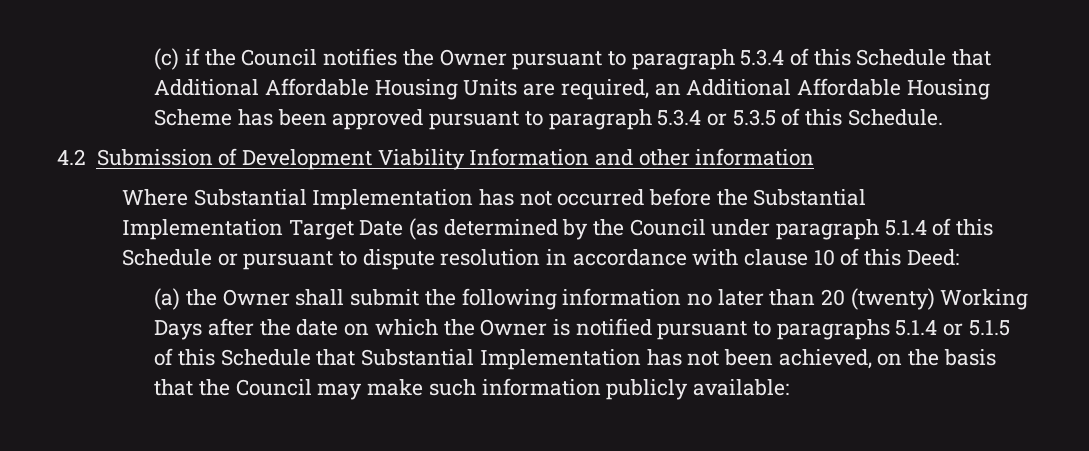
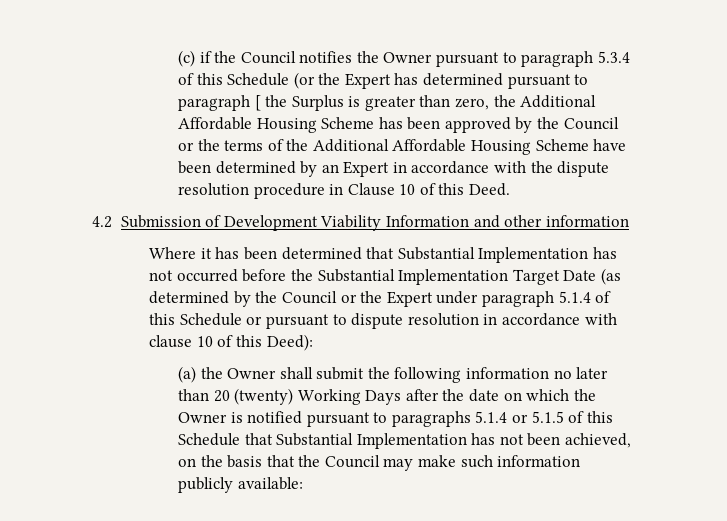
[951,49,991,66] [154,78,681,100] that Additional Affordable Housing Units are required, an -> [293,72,589,89] [177,95,516,111] (or the Expert has determined pursuant to paragraph [ the Surplus is greater than zero, the
[429,108,943,130] pursuant to paragraph 5.3.4 or 5.3.5 of this Schedule. -> [515,117,619,133] [177,139,627,155] [177,161,610,177] [177,183,511,199] by the Council or the terms of the Additional Affordable Housing Scheme have been determined by an Expert in accordance with the dispute resolution procedure in Clause 10 of this Deed.
(188, 197) none -> [200,247,395,260] it has been determined that
(706, 227) none -> [340,291,433,307] or the Expert
[906,249,959,266] Deed: -> [266,334,313,351] Deed):

